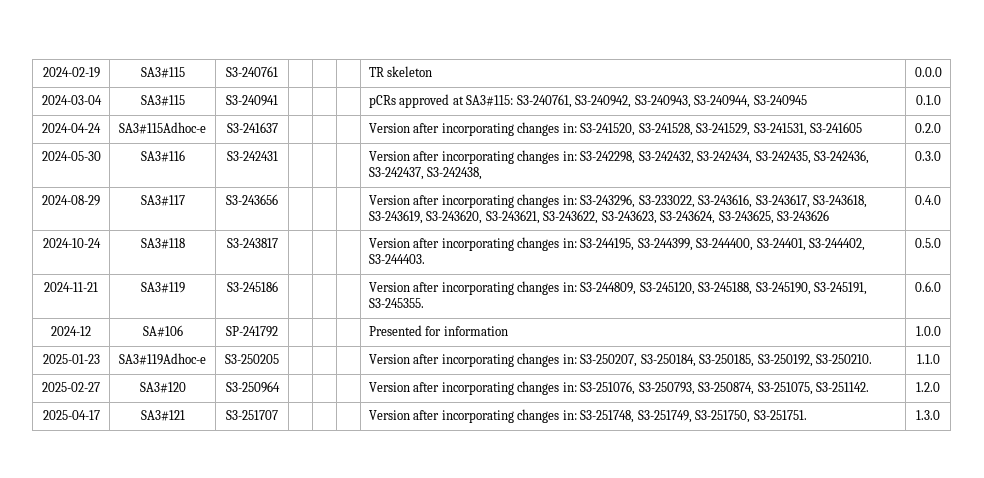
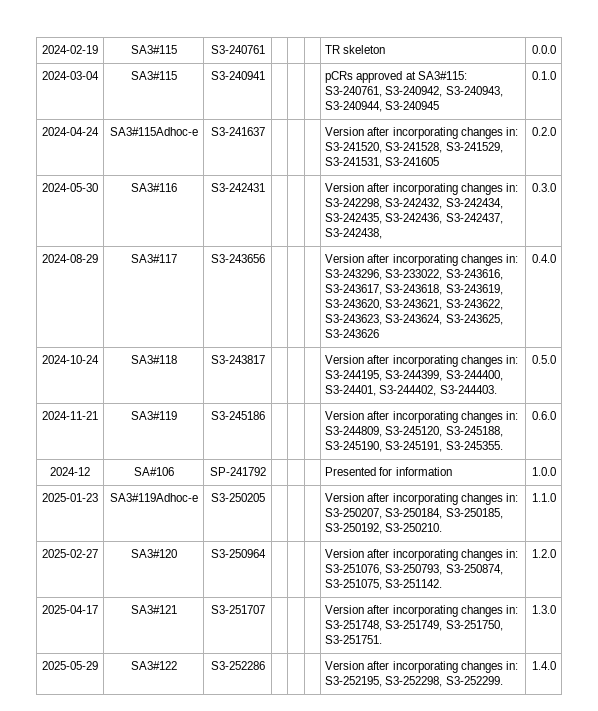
(940, 415) none -> [42,661,98,670] [130,661,177,670] [210,661,265,670] [325,661,518,673] [325,676,503,687] [531,661,556,670] // 2025-05-29 | SA3#122 | S3-252286 | | | | Version after incorporating changes in: S3-252195, S3-252298, S3-252299. | 1.4.0

